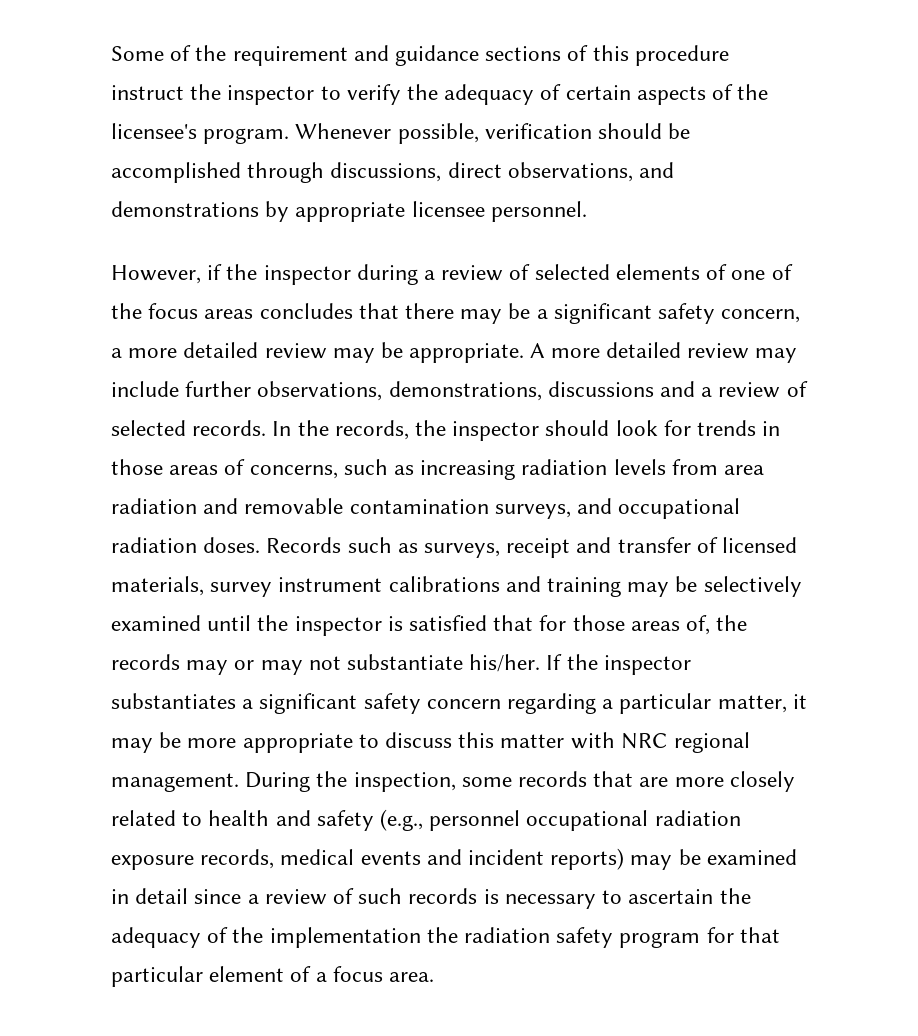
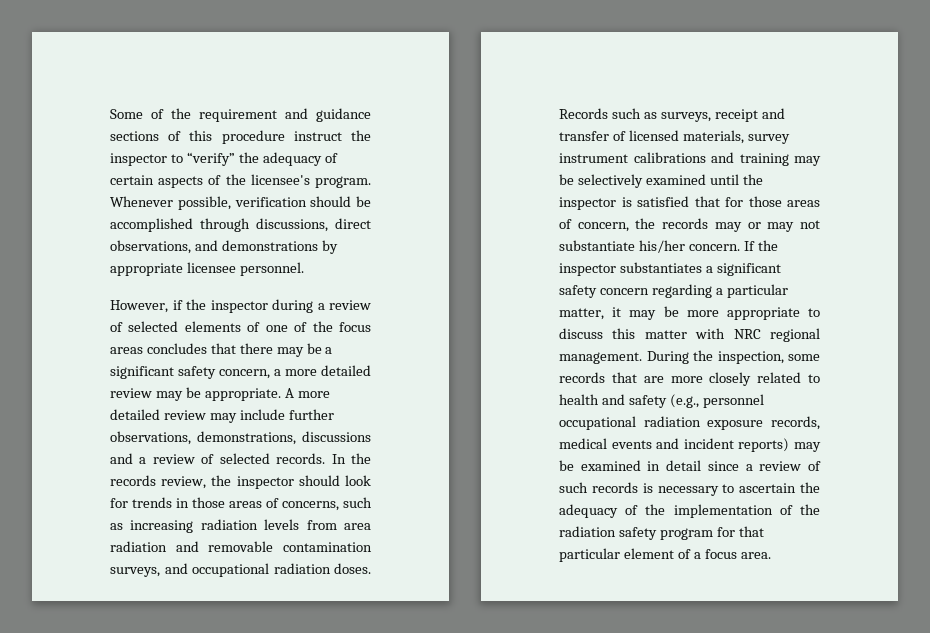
[346,84,401,105] verify -> [186,152,235,166] “verify”
[334,420,409,440] records, -> [110,475,207,489] records review,
[686,615,711,635] of, -> [559,219,629,232] of concern,
[469,654,541,672] his/her. -> [638,240,740,253] his/her concern.
(421, 937) none -> [779,505,793,515] of

